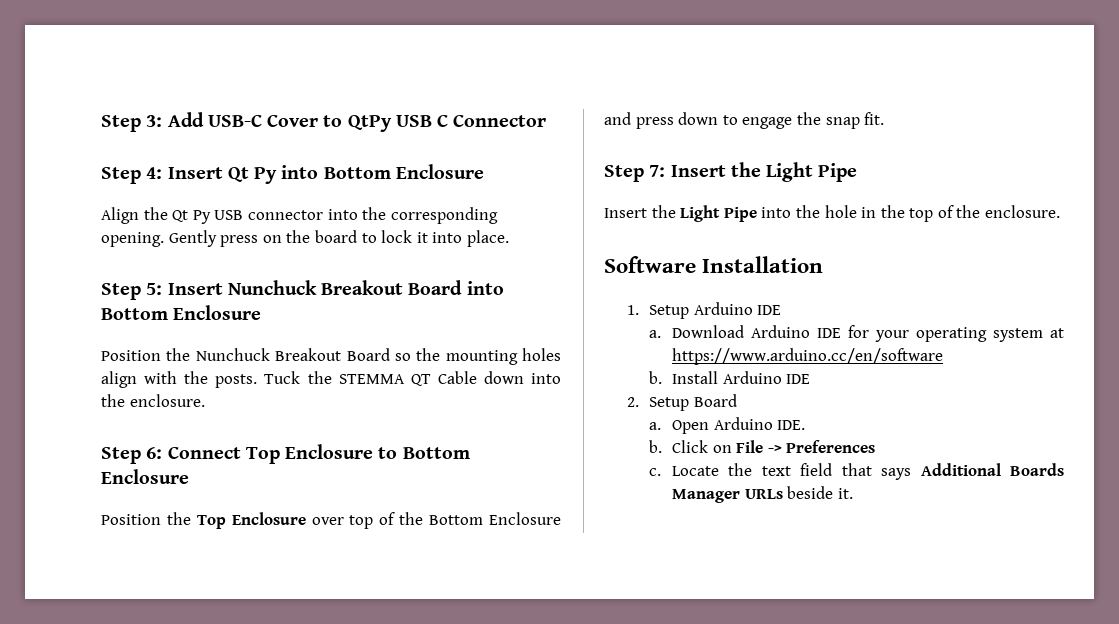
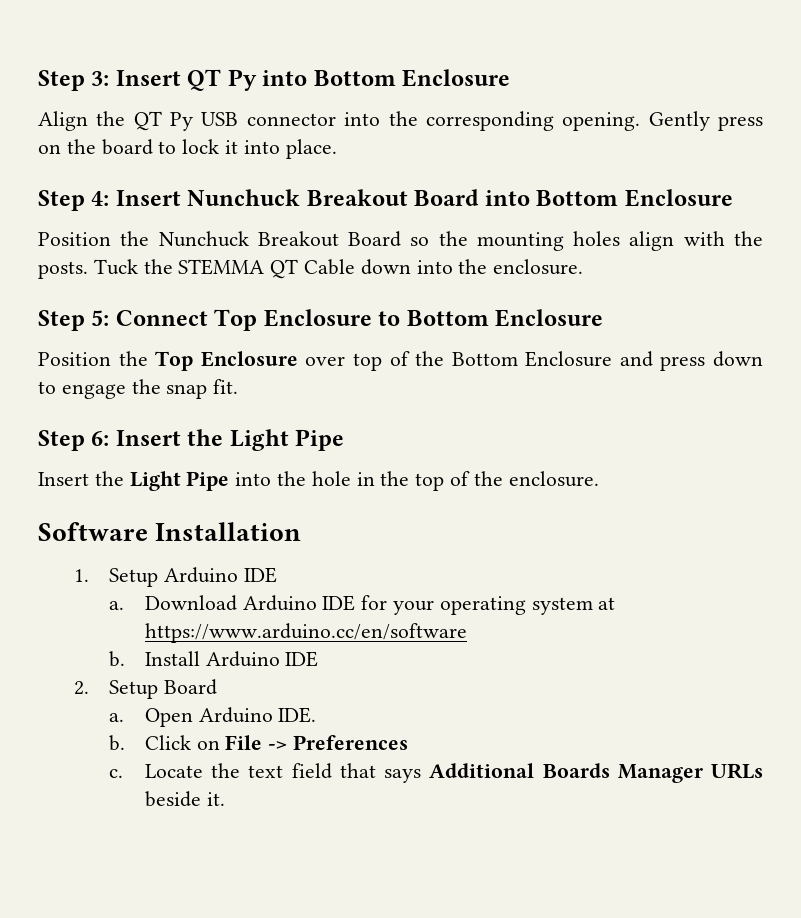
[167,112,547,132] [101,167,249,184] Add USB-C Cover to QtPy USB C Connector // Step 4: Insert Qt -> [115,69,222,91] Insert QT
[172,210,189,222] Qt -> [133,111,162,131] QT
[146,283,163,295] 5: -> [91,191,110,206] 4:
[146,447,163,459] 6: -> [91,310,110,326] 5:
[649,165,666,177] 7: -> [91,431,110,446] 6:

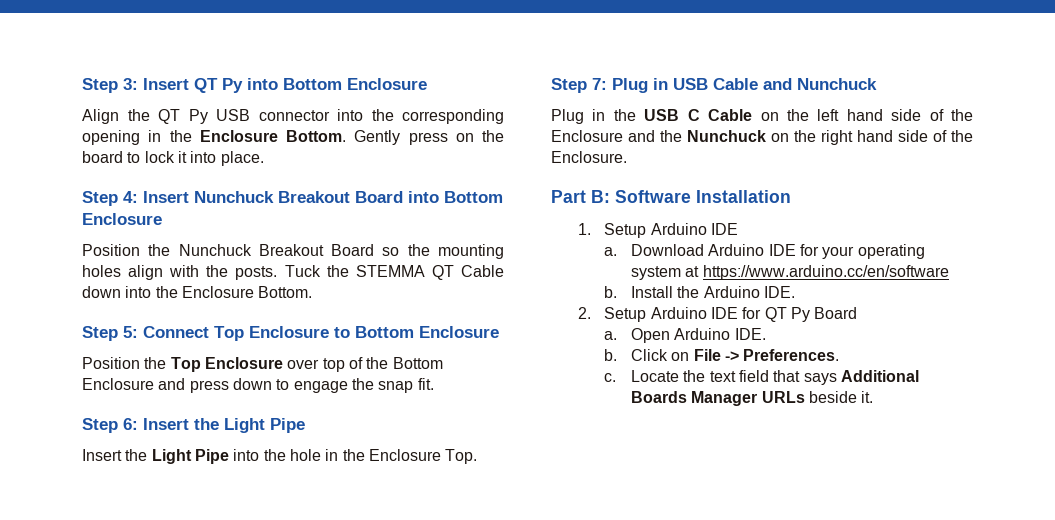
[562,112,641,131] opening. -> [82,130,346,145] opening in the Enclosure Bottom.
[493,259,584,275] enclosure. -> [181,286,313,298] Enclosure Bottom.
[415,471,599,491] top of the enclosure. // -> [368,449,478,464] [551,78,877,93] [551,109,973,124] [551,130,973,145] [551,151,627,163] [551,190,610,203] Enclosure Top. // Step 7: Plug in USB Cable and Nunchuck // Plug in the USB C Cable on the left hand side of the Enclosure and the Nunchuck on the right hand side of the Enclosure. // Part B:
[205,651,319,667] Arduino IDE -> [677,286,795,298] the Arduino IDE.
(159, 689) none -> [650,307,810,322] Arduino IDE for QT Py
[293,735,409,750] Preferences -> [743,349,840,361] Preferences.

